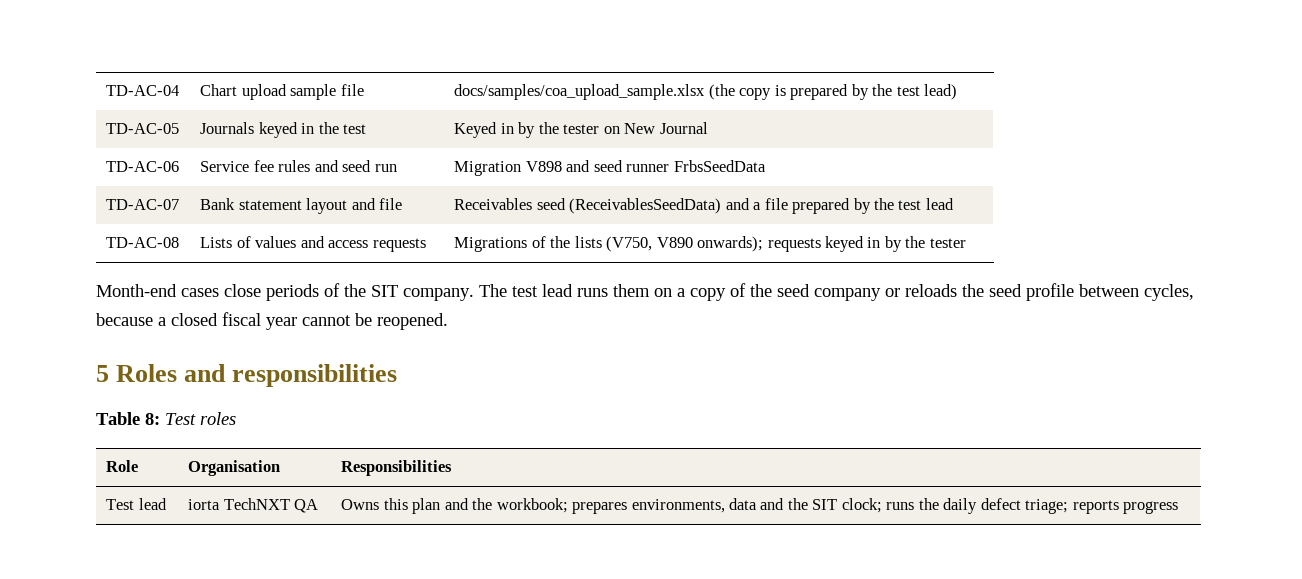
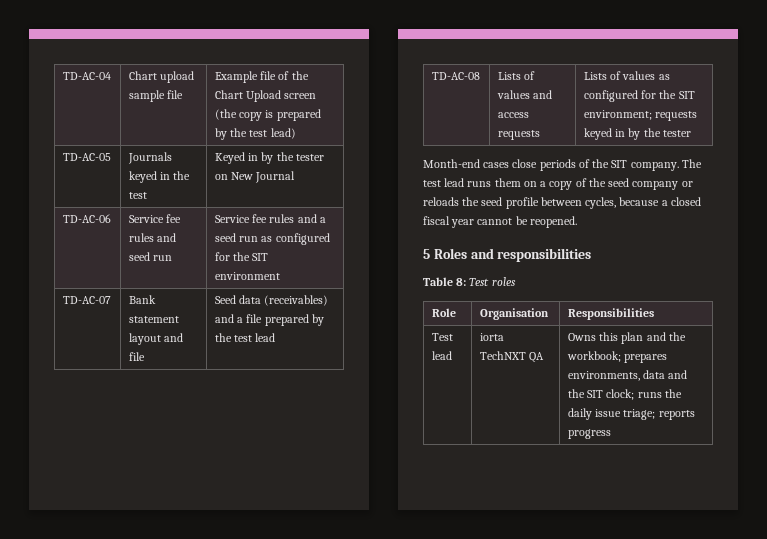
[454,84,706,100] docs/samples/coa_upload_sample.xlsx -> [214,71,309,83] [214,90,317,102] Example file of the Chart Upload screen
[454,160,766,176] Migration V898 and seed runner FrbsSeedData -> [214,214,326,223] [214,233,330,245] [214,252,269,261] [214,272,280,280] Service fee rules and a seed run as configured for the SIT environment
[454,198,722,214] Receivables seed (ReceivablesSeedData) -> [214,295,329,306] Seed data (receivables)
[454,236,764,252] Migrations of the lists (V750, V890 onwards); -> [583,71,670,80] [583,90,695,102] [583,110,652,120] Lists of values as configured for the SIT environment;
[980,498,1021,510] defect -> [595,409,622,417] issue

